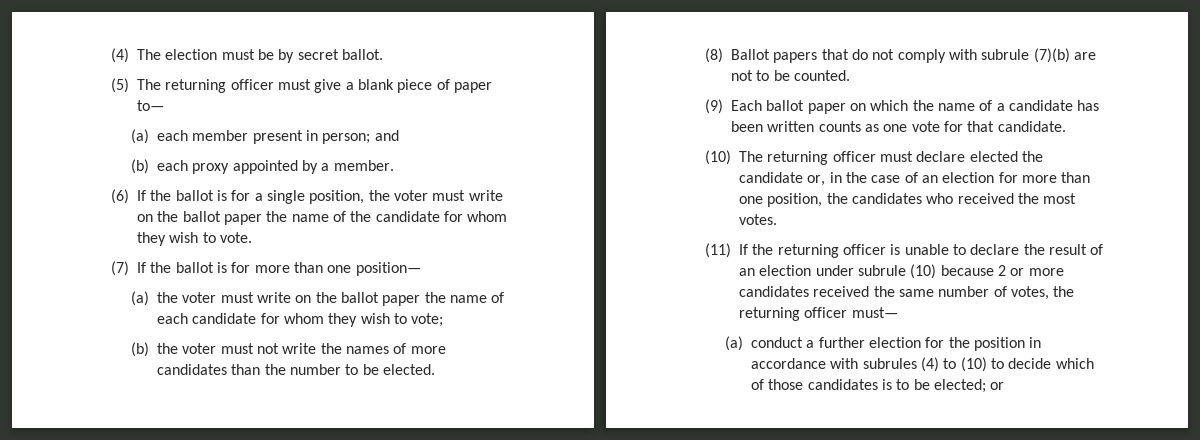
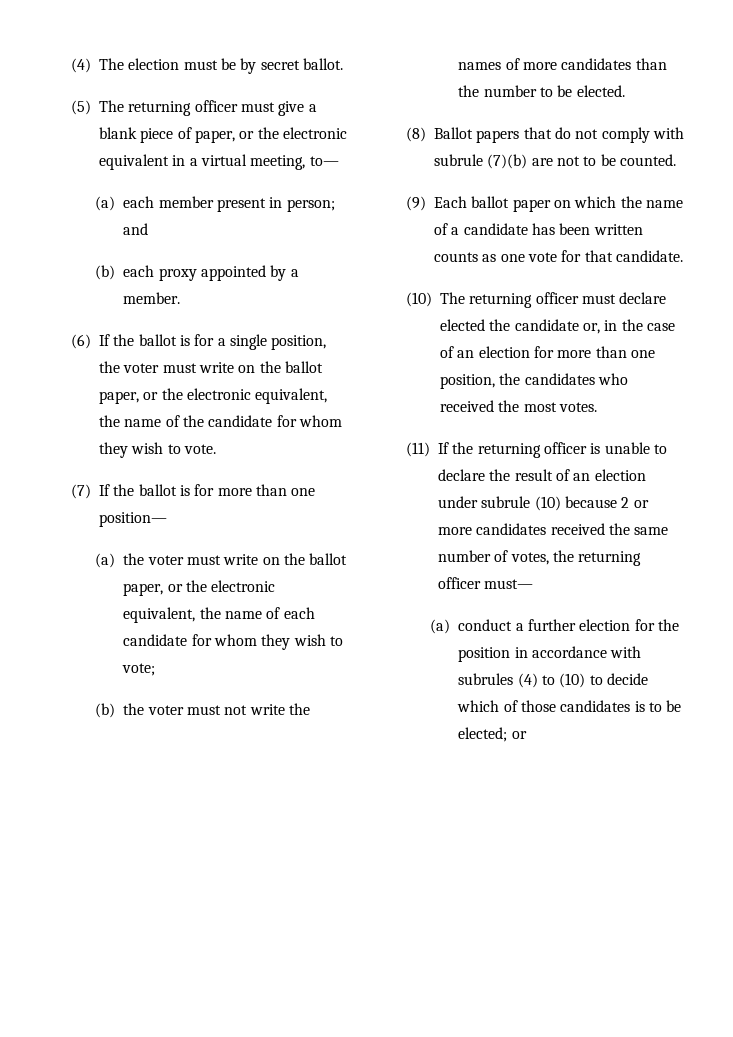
[453,82,492,93] paper -> [195,127,348,143] [99,154,306,170] paper, or the electronic equivalent in a virtual meeting,
[224,214,263,225] paper -> [99,388,328,404] paper, or the electronic equivalent,
[382,295,421,306] paper -> [123,580,276,596] [123,607,196,623] paper, or the electronic equivalent,

